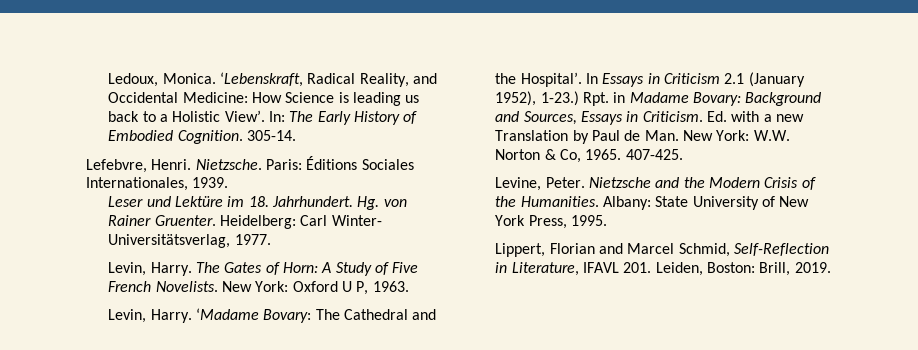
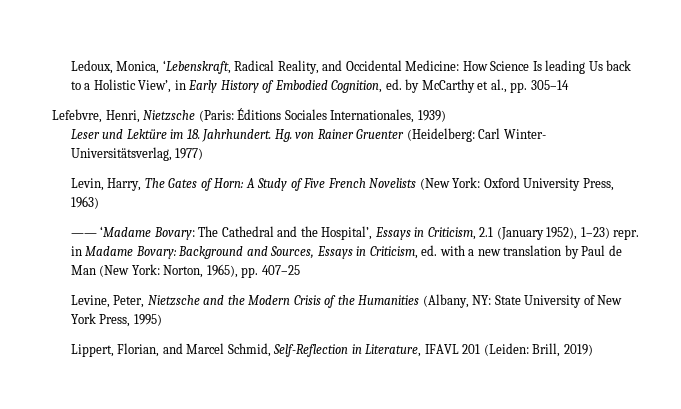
[162,73,216,84] Monica. -> [116,61,160,74] Monica,
[338,92,420,106] is leading us -> [532,60,603,74] Is leading Us
[224,110,314,122] View’. In: The -> [138,80,186,93] View’, in
[177,130,297,144] [86,159,302,173] Cognition. 305-14. // Lefebvre, Henri. Nietzsche. Paris: -> [331,79,569,93] [52,109,234,123] Cognition, ed. by McCarthy et al., pp. 305–14 // Lefebvre, Henri, Nietzsche (Paris:
[192,177,229,188] 1939. -> [417,110,446,122] 1939)
[154,215,297,229] Gruenter. Heidelberg: -> [356,128,475,142] Gruenter (Heidelberg:
[234,234,271,245] [108,262,192,276] 1977. // Levin, Harry. -> [175,148,204,160] [70,178,142,191] 1977) // Levin, Harry,
[155,281,409,295] [108,309,192,323] Novelists. New York: Oxford U P, 1963. // Levin, Harry. -> [369,177,614,191] [70,196,99,209] [70,233,97,237] Novelists (New York: Oxford University Press, 1963) // ——
[520,72,721,87] Hospital’. In Essays in Criticism -> [321,226,476,240] Hospital’, Essays in Criticism,
[540,91,610,106] 1-23.) Rpt. -> [580,227,640,240] 1–23) repr.
[642,111,728,122] Criticism. Ed. -> [369,245,438,259] Criticism, ed.
[495,130,569,141] Translation -> [503,245,562,256] translation
[644,130,790,141] [495,149,683,163] Man. New York: W.W. Norton & Co, 1965. 407-425. -> [70,264,300,278] Man (New York: Norton, 1965), pp. 407–25
[545,177,585,188] Peter. -> [113,295,145,308] Peter,
[520,196,652,210] Humanities. Albany: -> [358,294,492,308] Humanities (Albany, NY:
[571,215,608,226] 1995. -> [133,314,162,326] 1995)
[549,243,595,254] Florian -> [117,343,160,357] Florian,
[623,262,831,276] 201. Leiden, Boston: Brill, 2019. -> [462,343,593,357] 201 (Leiden: Brill, 2019)

